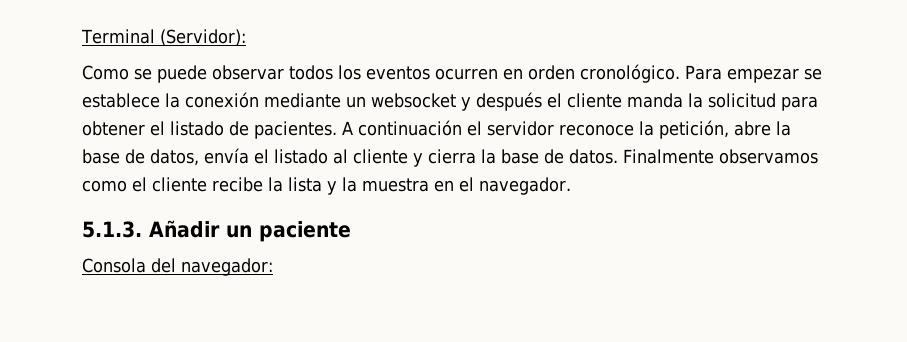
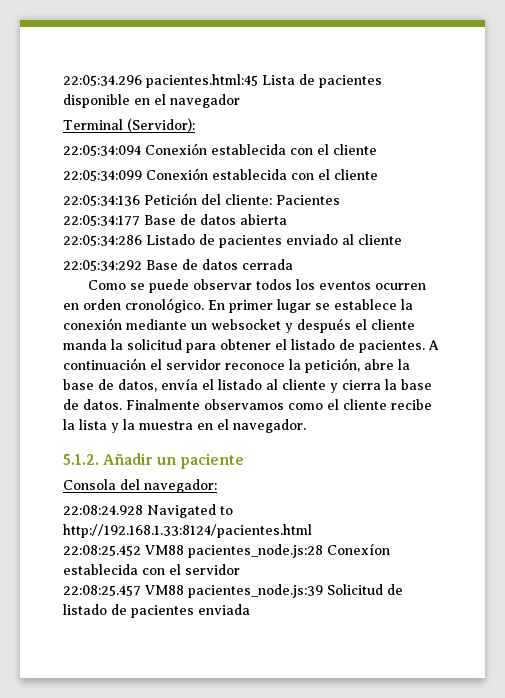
[81,29,246,46] Terminal (Servidor): -> [63,74,382,88] [63,94,240,108] [63,118,195,132] [63,143,377,156] [63,168,378,181] [63,193,340,206] [63,214,287,226] [63,234,402,248] [63,259,293,271] 22:05:34.296 pacientes.html:45 Lista de pacientes disponible en el navegador // Terminal (Servidor): // 22:05:34:094 Conexión establecida con el cliente // 22:05:34:099 Conexión establecida con el cliente // 22:05:34:136 Petición del cliente: Pacientes // 22:05:34:177 Base de datos abierta // 22:05:34:286 Listado de pacientes enviado al cliente // 22:05:34:292 Base de datos cerrada
[685,65,799,83] Para empezar -> [208,299,311,313] En primer lugar
[82,221,142,238] 5.1.3. -> [63,454,99,465] 5.1.2.
(273, 267) none -> [63,504,233,518] [63,524,312,538] [63,543,390,558] [63,564,240,575] [63,584,403,598] [63,604,250,618] // 22:08:24.928 Navigated to http://192.168.1.33:8124/pacientes.html // 22:08:25.452 VM88 pacientes_node.js:28 Conexíon establecida con el servidor // 22:08:25.457 VM88 pacientes_node.js:39 Solicitud de listado de pacientes enviada

